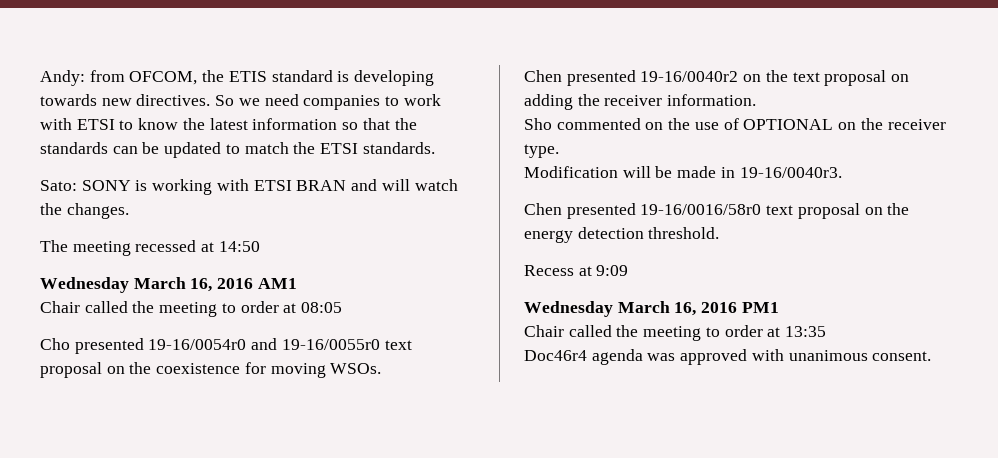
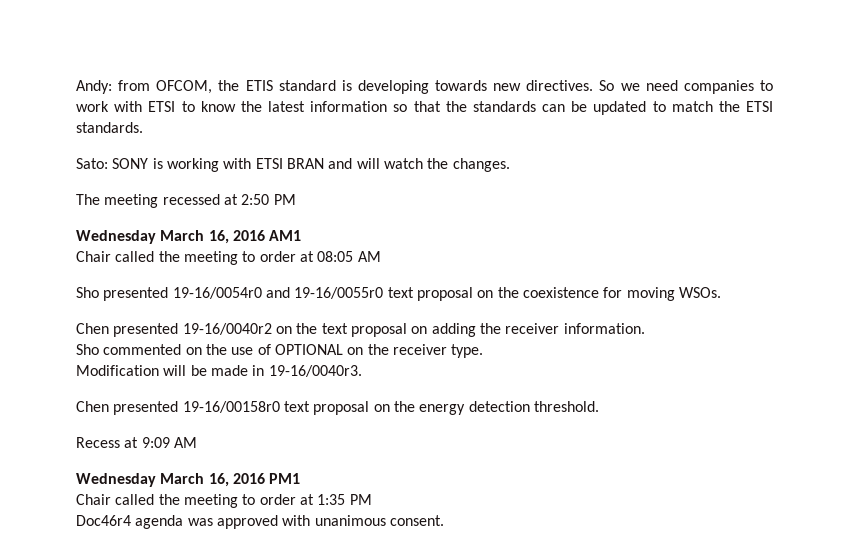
[218,241,260,252] 14:50 -> [241,194,296,205] 2:50 PM
[40,338,70,350] // Cho -> [357,251,381,262] [76,287,99,298] AM // Sho
[640,204,762,215] 19-16/0016/58r0 -> [182,401,280,413] 19-16/00158r0
(629, 270) none -> [173,437,197,448] AM
[785,326,827,337] 13:35 -> [317,494,372,505] 1:35 PM

